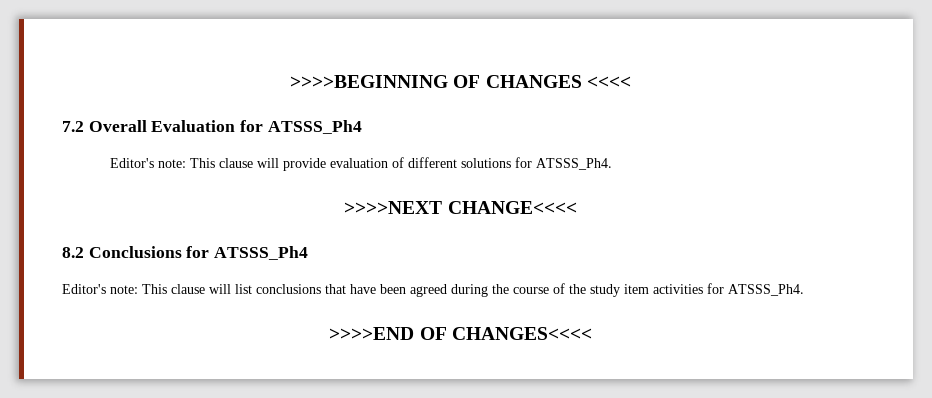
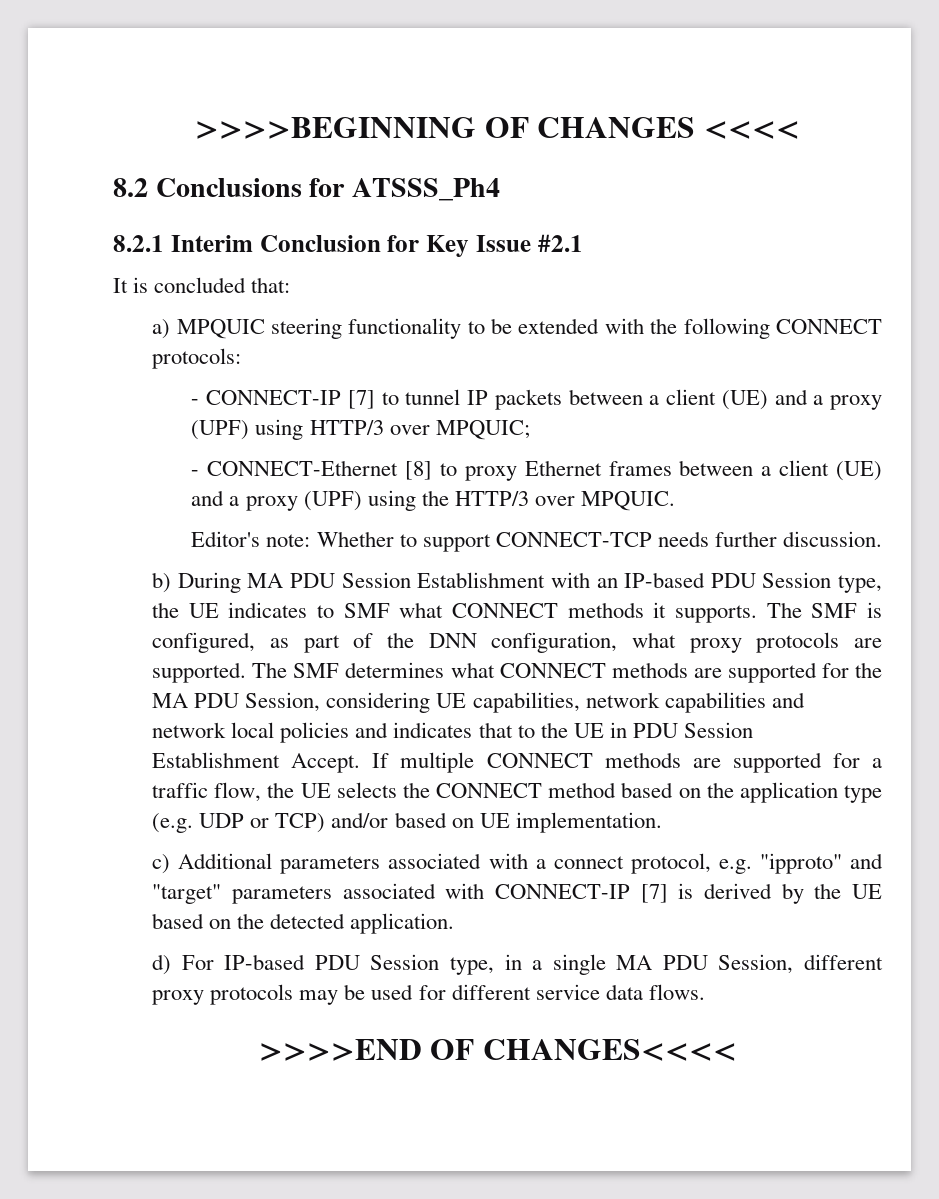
[62,120,362,134] [109,157,612,171] [344,201,577,214] [62,246,309,260] [62,283,804,297] 7.2 Overall Evaluation for ATSSS_Ph4 // Editor's note: This clause will provide evaluation of different solutions for ATSSS_Ph4. // >>>>NEXT CHANGE<<<< // 8.2 Conclusions for ATSSS_Ph4 // Editor's note: This clause will list conclusions that have been agreed during the course of the study item activities for ATSSS_Ph4. -> [113,178,500,201] [113,234,583,257] [113,277,291,293] [152,318,882,339] [152,348,242,369] [191,389,882,410] [191,419,530,440] [191,460,882,481] [191,490,675,511] [191,531,882,552] [152,572,882,593] [152,602,882,623] [152,632,882,653] [152,662,883,683] [152,692,805,713] [152,722,754,743] [152,752,883,773] [152,782,882,803] [152,812,662,833] [152,853,884,874] [152,883,882,904] [152,913,455,934] [152,954,883,975] [152,984,705,1005] 8.2 Conclusions for ATSSS_Ph4 // 8.2.1 Interim Conclusion for Key Issue #2.1 // It is concluded that: // a) MPQUIC steering functionality to be extended with the following CONNECT protocols: // - CONNECT-IP [7] to tunnel IP packets between a client (UE) and a proxy (UPF) using HTTP/3 over MPQUIC; // - CONNECT-Ethernet [8] to proxy Ethernet frames between a client (UE) and a proxy (UPF) using the HTTP/3 over MPQUIC. // Editor's note: Whether to support CONNECT-TCP needs further discussion. // b) During MA PDU Session Establishment with an IP-based PDU Session type, the UE indicates to SMF what CONNECT methods it supports. The SMF is configured, as part of the DNN configuration, what proxy protocols are supported. The SMF determines what CONNECT methods are supported for the MA PDU Session, considering UE capabilities, network capabilities and network local policies and indicates that to the UE in PDU Session Establishment Accept. If multiple CONNECT methods are supported for a traffic flow, the UE selects the CONNECT method based on the application type (e.g. UDP or TCP) and/or based on UE implementation. // c) Additional parameters associated with a connect protocol, e.g. "ipproto" and "target" parameters associated with CONNECT-IP [7] is derived by the UE based on the detected application. // d) For IP-based PDU Session type, in a single MA PDU Session, different proxy protocols may be used for different service data flows.

